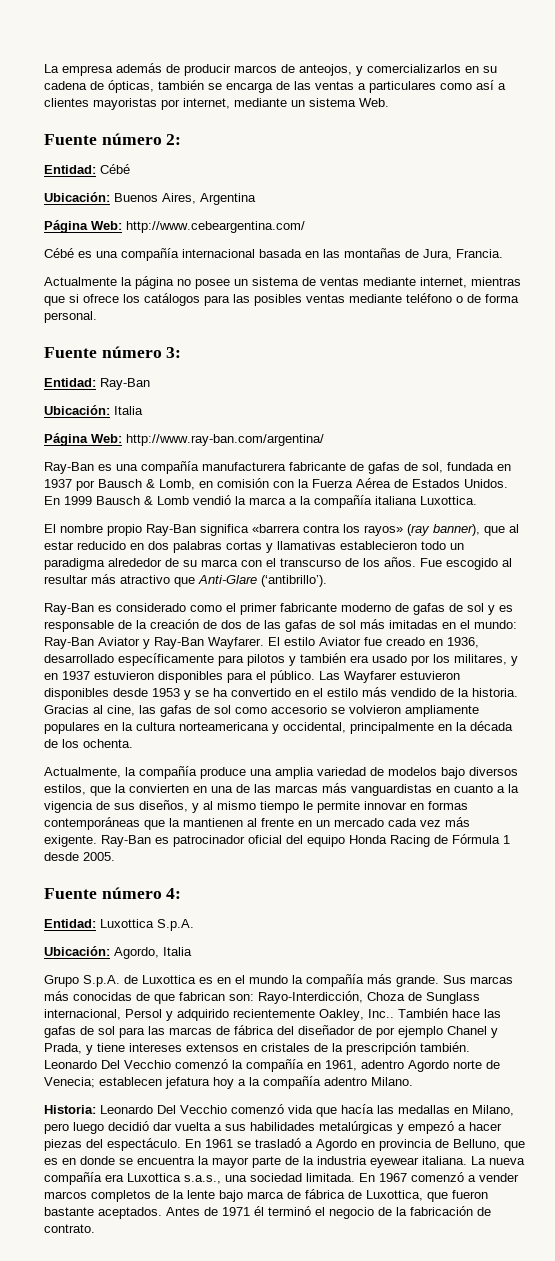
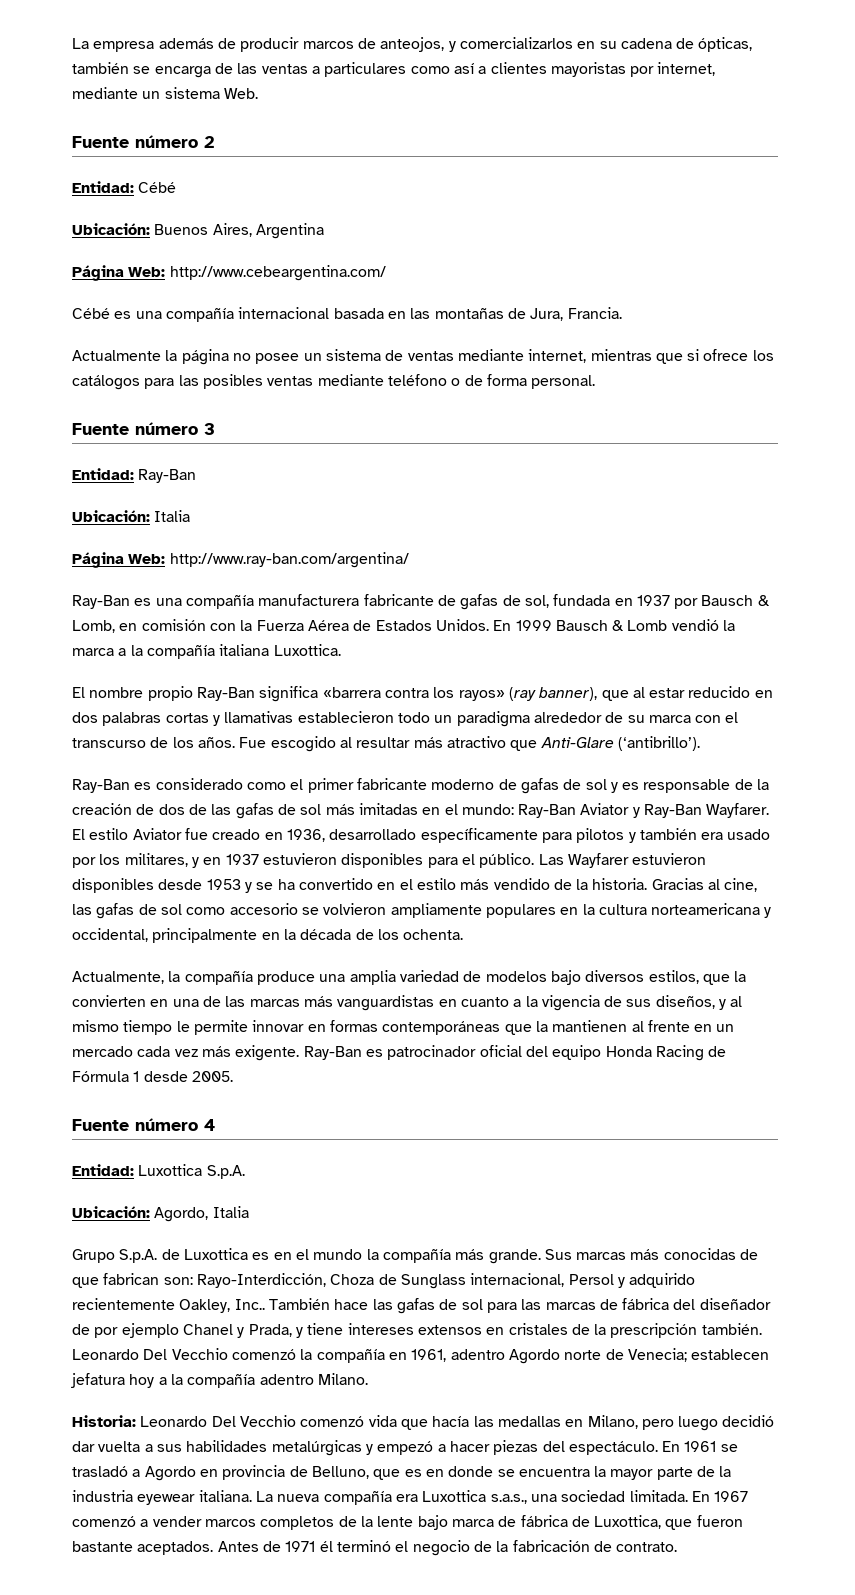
[166,134,182,145] 2: -> [204,136,215,148] 2
[166,347,182,358] 3: -> [204,423,215,435] 3
[166,888,182,899] 4: -> [204,1119,215,1131] 4

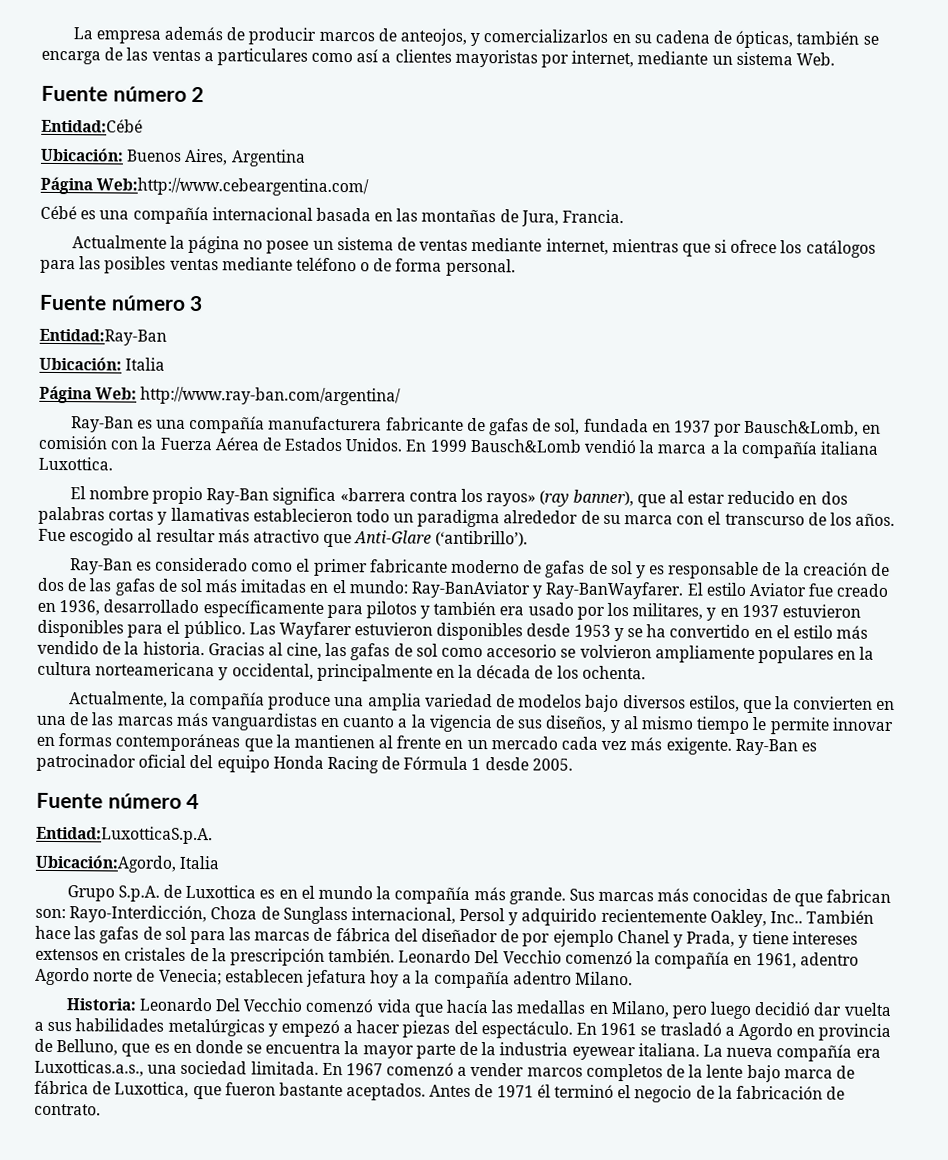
[72,181,177,193] Entidad: Cébé -> [41,118,143,133] Entidad:Cébé
[128,265,386,281] Web: http://www.cebeargentina.com/ -> [96,177,370,197] Web:http://www.cebeargentina.com/
[72,468,197,483] Entidad: Ray-Ban -> [39,328,167,346] Entidad:Ray-Ban
[701,595,770,606] [72,620,115,633] Bausch & Lomb, -> [744,419,860,437] Bausch&Lomb,
[555,620,668,631] Bausch & Lomb -> [469,438,582,453] Bausch&Lomb
[518,803,770,818] Ray-Ban Aviator y Ray-Ban Wayfarer. -> [411,580,684,600] Ray-BanAviator y Ray-BanWayfarer.
[72,1164,245,1179] [72,1206,209,1222] Entidad: Luxottica S.p.A. // Ubicación: Agordo, -> [36,825,213,845] [35,854,177,873] Entidad:LuxotticaS.p.A. // Ubicación:Agordo,
[422,1490,527,1504] Luxottica s.a.s., -> [34,1059,144,1077] Luxotticas.a.s.,

